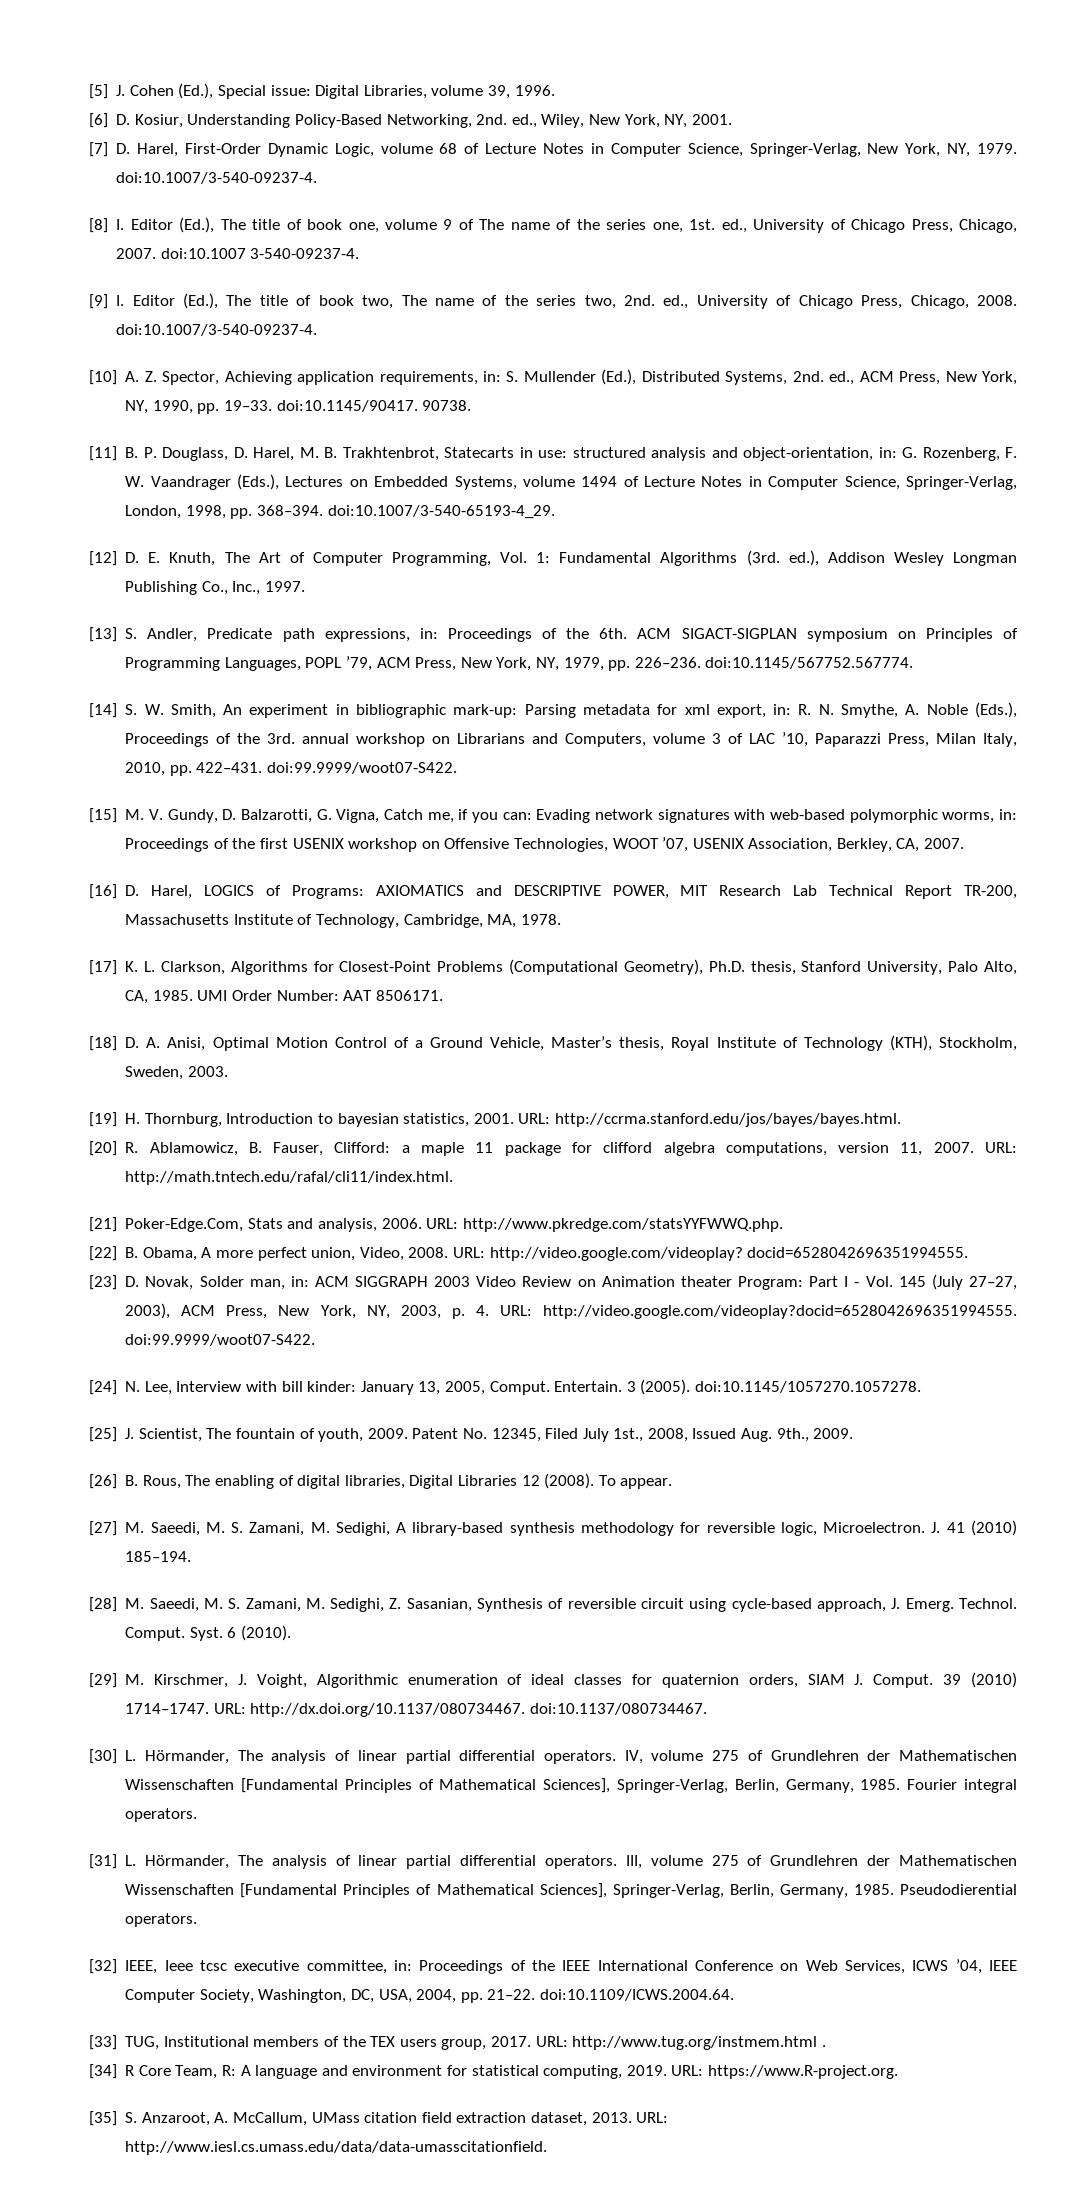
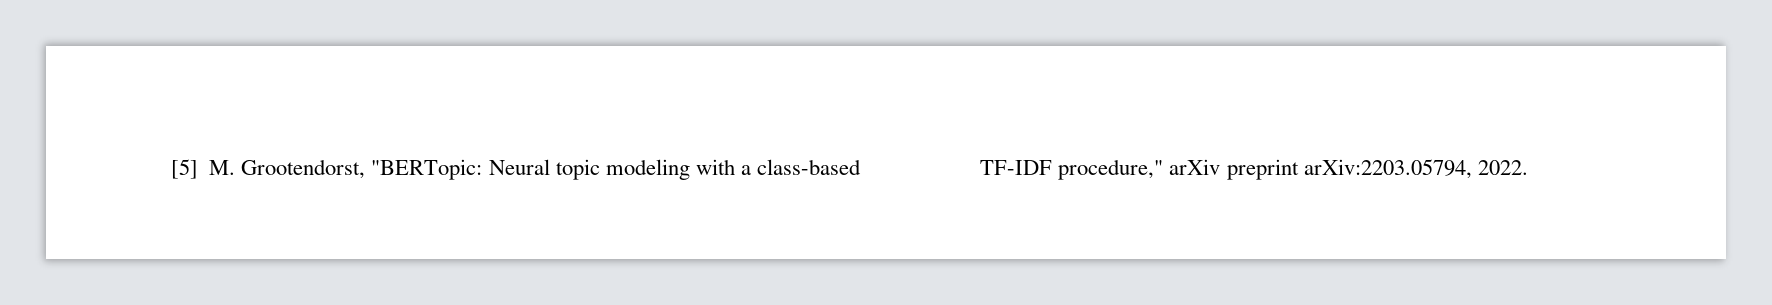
[116,83,555,99] [88,113,732,128] [88,142,1018,157] [116,172,318,184] [88,217,1017,233] [116,248,360,259] [88,293,1017,309] [116,324,318,336] [88,369,1018,385] [125,400,472,414] [88,446,1018,461] [125,474,1018,490] [125,505,555,519] [88,550,1017,566] [125,581,305,595] [88,627,1019,642] [125,656,914,671] [88,702,1017,718] [125,732,1018,747] [125,762,457,776] [88,808,1018,823] [125,837,965,852] [88,884,1018,899] [125,914,561,928] [88,959,1018,975] [125,990,443,1004] [88,1035,1017,1051] [125,1066,228,1080] [88,1112,901,1127] [88,1141,1017,1156] [125,1171,454,1185] [88,1217,783,1232] [88,1246,969,1261] [88,1274,1017,1290] [125,1303,1018,1319] [125,1334,316,1346] [88,1379,921,1395] [88,1427,854,1442] [88,1473,673,1489] [88,1520,1017,1536] [125,1551,192,1562] [88,1597,1017,1612] [125,1625,291,1641] [88,1672,1017,1688] [125,1703,707,1717] [88,1749,1018,1764] [125,1778,1017,1793] [125,1808,198,1822] [88,1854,1018,1869] [125,1883,1017,1898] [125,1913,198,1927] [88,1959,1018,1974] [125,1989,734,2003] [88,2035,826,2050] [88,2064,898,2079] [88,2111,669,2126] [125,2141,548,2155] J. Cohen (Ed.), Special issue: Digital Libraries, volume 39, 1996. // [6] D. Kosiur, Understanding Policy-Based Networking, 2nd. ed., Wiley, New York, NY, 2001. // [7] D. Harel, First-Order Dynamic Logic, volume 68 of Lecture Notes in Computer Science, Springer-Verlag, New York, NY, 1979. doi:10.1007/3-540-09237-4. // [8] I. Editor (Ed.), The title of book one, volume 9 of The name of the series one, 1st. ed., University of Chicago Press, Chicago, 2007. doi:10.1007 3-540-09237-4. // [9] I. Editor (Ed.), The title of book two, The name of the series two, 2nd. ed., University of Chicago Press, Chicago, 2008. doi:10.1007/3-540-09237-4. // [10] A. Z. Spector, Achieving application requirements, in: S. Mullender (Ed.), Distributed Systems, 2nd. ed., ACM Press, New York, NY, 1990, pp. 19–33. doi:10.1145/90417. 90738. // [11] B. P. Douglass, D. Harel, M. B. Trakhtenbrot, Statecarts in use: structured analysis and object-orientation, in: G. Rozenberg, F. W. Vaandrager (Eds.), Lectures on Embedded Systems, volume 1494 of Lecture Notes in Computer Science, Springer-Verlag, London, 1998, pp. 368–394. doi:10.1007/3-540-65193-4_29. // [12] D. E. Knuth, The Art of Computer Programming, Vol. 1: Fundamental Algorithms (3rd. ed.), Addison Wesley Longman Publishing Co., Inc., 1997. // [13] S. Andler, Predicate path expressions, in: Proceedings of the 6th. ACM SIGACT-SIGPLAN symposium on Principles of Programming Languages, POPL ’79, ACM Press, New York, NY, 1979, pp. 226–236. doi:10.1145/567752.567774. // [14] S. W. Smith, An experiment in bibliographic mark-up: Parsing metadata for xml export, in: R. N. Smythe, A. Noble (Eds.), Proceedings of the 3rd. annual workshop on Librarians and Computers, volume 3 of LAC ’10, Paparazzi Press, Milan Italy, 2010, pp. 422–431. doi:99.9999/woot07-S422. // [15] M. V. Gundy, D. Balzarotti, G. Vigna, Catch me, if you can: Evading network signatures with web-based polymorphic worms, in: Proceedings of the first USENIX workshop on Offensive Technologies, WOOT ’07, USENIX Association, Berkley, CA, 2007. // [16] D. Harel, LOGICS of Programs: AXIOMATICS and DESCRIPTIVE POWER, MIT Research Lab Technical Report TR-200, Massachusetts Institute of Technology, Cambridge, MA, 1978. // [17] K. L. Clarkson, Algorithms for Closest-Point Problems (Computational Geometry), Ph.D. thesis, Stanford University, Palo Alto, CA, 1985. UMI Order Number: AAT 8506171. // [18] D. A. Anisi, Optimal Motion Control of a Ground Vehicle, Master’s thesis, Royal Institute of Technology (KTH), Stockholm, Sweden, 2003. // [19] H. Thornburg, Introduction to bayesian statistics, 2001. URL: http://ccrma.stanford.edu/jos/bayes/bayes.html. // [20] R. Ablamowicz, B. Fauser, Clifford: a maple 11 package for clifford algebra computations, version 11, 2007. URL: http://math.tntech.edu/rafal/cli11/index.html. // [21] Poker-Edge.Com, Stats and analysis, 2006. URL: http://www.pkredge.com/statsYYFWWQ.php. // [22] B. Obama, A more perfect union, Video, 2008. URL: http://video.google.com/videoplay? docid=6528042696351994555. // [23] D. Novak, Solder man, in: ACM SIGGRAPH 2003 Video Review on Animation theater Program: Part I - Vol. 145 (July 27–27, 2003), ACM Press, New York, NY, 2003, p. 4. URL: http://video.google.com/videoplay?docid=6528042696351994555. doi:99.9999/woot07-S422. // [24] N. Lee, Interview with bill kinder: January 13, 2005, Comput. Entertain. 3 (2005). doi:10.1145/1057270.1057278. // [25] J. Scientist, The fountain of youth, 2009. Patent No. 12345, Filed July 1st., 2008, Issued Aug. 9th., 2009. // [26] B. Rous, The enabling of digital libraries, Digital Libraries 12 (2008). To appear. // [27] M. Saeedi, M. S. Zamani, M. Sedighi, A library-based synthesis methodology for reversible logic, Microelectron. J. 41 (2010) 185–194. // [28] M. Saeedi, M. S. Zamani, M. Sedighi, Z. Sasanian, Synthesis of reversible circuit using cycle-based approach, J. Emerg. Technol. Comput. Syst. 6 (2010). // [29] M. Kirschmer, J. Voight, Algorithmic enumeration of ideal classes for quaternion orders, SIAM J. Comput. 39 (2010) 1714–1747. URL: http://dx.doi.org/10.1137/080734467. doi:10.1137/080734467. // [30] L. Hörmander, The analysis of linear partial differential operators. IV, volume 275 of Grundlehren der Mathematischen Wissenschaften [Fundamental Principles of Mathematical Sciences], Springer-Verlag, Berlin, Germany, 1985. Fourier integral operators. // [31] L. Hörmander, The analysis of linear partial differential operators. III, volume 275 of Grundlehren der Mathematischen Wissenschaften [Fundamental Principles of Mathematical Sciences], Springer-Verlag, Berlin, Germany, 1985. Pseudodierential operators. // [32] IEEE, Ieee tcsc executive committee, in: Proceedings of the IEEE International Conference on Web Services, ICWS ’04, IEEE Computer Society, Washington, DC, USA, 2004, pp. 21–22. doi:10.1109/ICWS.2004.64. // [33] TUG, Institutional members of the TEX users group, 2017. URL: http://www.tug.org/instmem.html . // [34] R Core Team, R: A language and environment for statistical computing, 2019. URL: https://www.R-project.org. // [35] S. Anzaroot, A. McCallum, UMass citation field extraction dataset, 2013. URL: http://www.iesl.cs.umass.edu/data/data-umasscitationfield. -> [209,159,1528,180] M. Grootendorst, "BERTopic: Neural topic modeling with a class-based TF-IDF procedure," arXiv preprint arXiv:2203.05794, 2022.

